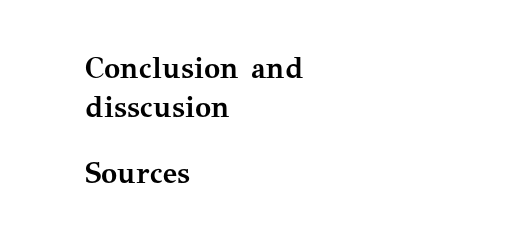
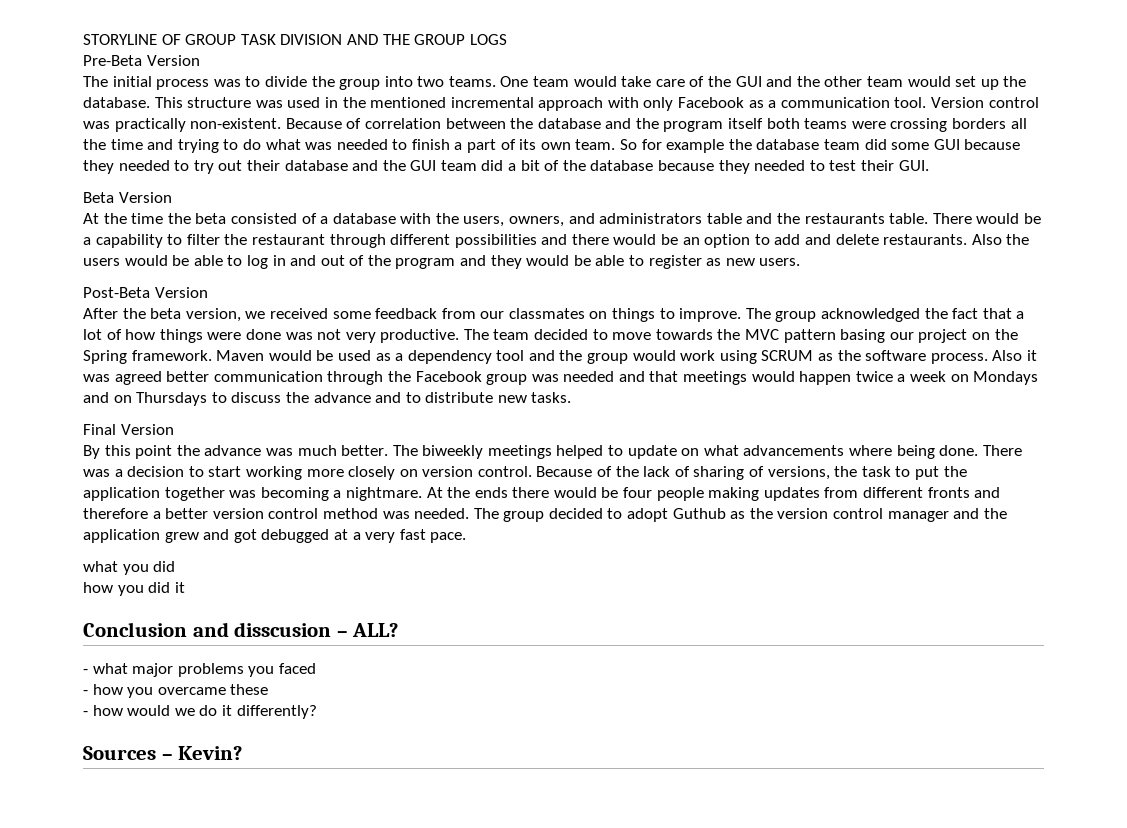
[85,56,304,79] [85,96,230,118] Conclusion and disscusion -> [83,34,507,45] [83,55,200,66] [83,76,1027,90] [83,97,1039,111] [83,118,1027,132] [83,139,1021,153] [83,160,929,174] [83,192,172,203] [83,213,1041,227] [83,234,1030,248] [83,255,801,269] [83,287,208,298] [83,308,1025,322] [83,329,1018,343] [83,350,1037,364] [83,371,1039,385] [83,392,572,406] [83,424,174,435] [83,445,1022,459] [83,466,967,480] [83,487,1001,501] [83,508,1007,522] [83,529,467,543] [83,561,176,575] [83,582,185,596] [83,622,399,637] [83,663,316,677] [83,684,269,698] [83,705,317,719] STORYLINE OF GROUP TASK DIVISION AND THE GROUP LOGS // Pre-Beta Version // The initial process was to divide the group into two teams. One team would take care of the GUI and the other team would set up the database. This structure was used in the mentioned incremental approach with only Facebook as a communication tool. Version control was practically non-existent. Because of correlation between the database and the program itself both teams were crossing borders all the time and trying to do what was needed to finish a part of its own team. So for example the database team did some GUI because they needed to try out their database and the GUI team did a bit of the database because they needed to test their GUI. // Beta Version // At the time the beta consisted of a database with the users, owners, and administrators table and the restaurants table. There would be a capability to filter the restaurant through different possibilities and there would be an option to add and delete restaurants. Also the users would be able to log in and out of the program and they would be able to register as new users. // Post-Beta Version // After the beta version, we received some feedback from our classmates on things to improve. The group acknowledged the fact that a lot of how things were done was not very productive. The team decided to move towards the MVC pattern basing our project on the Spring framework. Maven would be used as a dependency tool and the group would work using SCRUM as the software process. Also it was agreed better communication through the Facebook group was needed and that meetings would happen twice a week on Mondays and on Thursdays to discuss the advance and to distribute new tasks. // Final Version // By this point the advance was much better. The biweekly meetings helped to update on what advancements where being done. There was a decision to start working more closely on version control. Because of the lack of sharing of versions, the task to put the application together was becoming a nightmare. At the ends there would be four people making updates from different fronts and therefore a better version control method was needed. The group decided to adopt Guthub as the version control manager and the application grew and got debugged at a very fast pace. // what you did // how you did it // Conclusion and disscusion – ALL? // - what major problems you faced // - how you overcame these // - how would we do it differently?
(190, 172) none -> [161,746,243,760] – Kevin?

